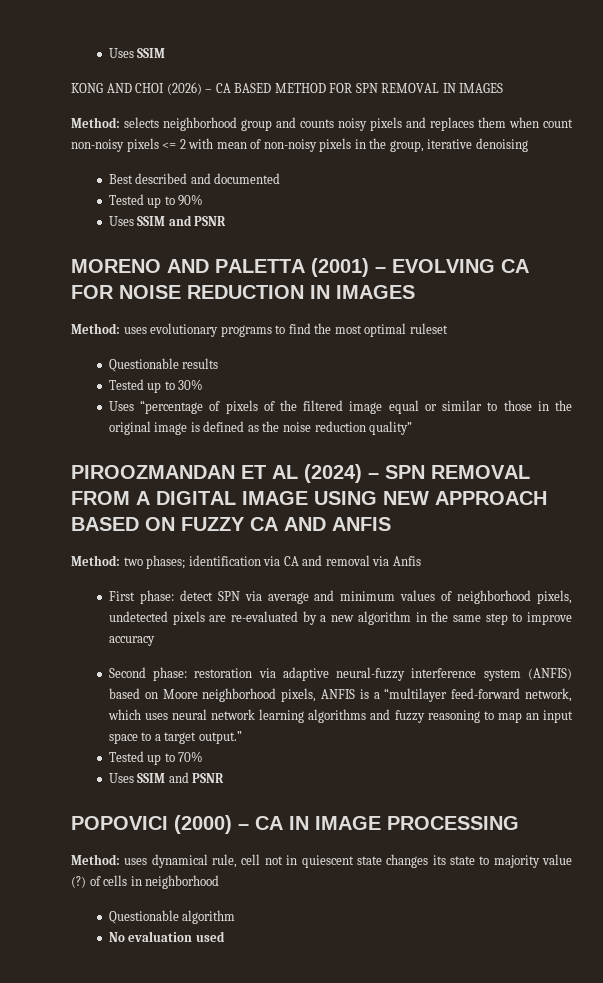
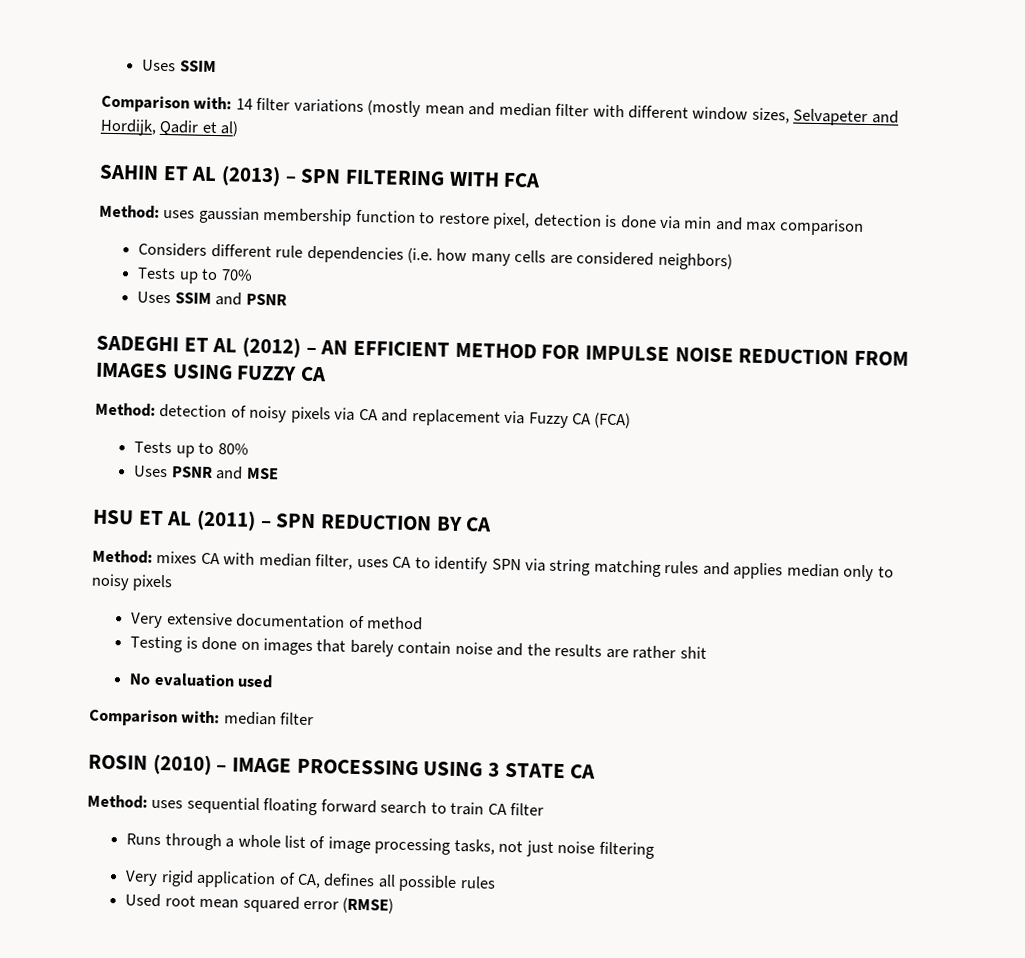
[71,82,504,95] [71,117,573,131] [71,138,528,152] [108,173,281,184] [108,194,204,208] [108,215,227,226] [71,258,529,277] [71,285,415,299] [71,323,448,337] [108,358,219,372] [108,379,204,393] [108,400,573,414] [108,421,413,435] [71,464,530,483] [71,491,547,505] [71,517,391,531] [71,555,421,569] [108,590,572,604] [108,611,573,625] [108,636,155,646] [108,667,572,681] [108,688,572,702] [107,709,574,723] [108,731,242,744] [108,751,144,762] KONG AND CHOI (2026) – CA BASED METHOD FOR SPN REMOVAL IN IMAGES // Method: selects neighborhood group and counts noisy pixels and replaces them when count non-noisy pixels <= 2 with mean of non-noisy pixels in the group, iterative denoising // Best described and documented // Tested up to 90% // Uses SSIM and PSNR // MORENO AND PALETTA (2001) – EVOLVING CA FOR NOISE REDUCTION IN IMAGES // Method: uses evolutionary programs to find the most optimal ruleset // Questionable results // Tested up to 30% // Uses “percentage of pixels of the filtered image equal or similar to those in the original image is defined as the noise reduction quality” // PIROOZMANDAN ET AL (2024) – SPN REMOVAL FROM A DIGITAL IMAGE USING NEW APPROACH BASED ON FUZZY CA AND ANFIS // Method: two phases; identification via CA and removal via Anfis // First phase: detect SPN via average and minimum values of neighborhood pixels, undetected pixels are re-evaluated by a new algorithm in the same step to improve accuracy // Second phase: restoration via adaptive neural-fuzzy interference system (ANFIS) based on Moore neighborhood pixels, ANFIS is a “multilayer feed-forward network, which uses neural network learning algorithms and fuzzy reasoning to map an input space to a target output.” // Tested -> [101,94,899,127] [100,118,240,137] [99,164,542,188] [99,204,864,236] [138,242,733,271] [137,267,177,280] Comparison with: 14 filter variations (mostly mean and median filter with different window sizes, Selvapeter and Hordijk, Qadir et al) // SAHIN ET AL (2013) – SPN FILTERING WITH FCA // Method: uses gaussian membership function to restore pixel, detection is done via min and max comparison // Considers different rule dependencies (i.e. how many cells are considered neighbors) // Tests
[71,815,519,834] [71,854,572,868] [71,875,220,889] [108,910,236,924] [108,931,225,942] POPOVICI (2000) – CA IN IMAGE PROCESSING // Method: uses dynamical rule, cell not in quiescent state changes its state to majority value (?) of cells in neighborhood // Questionable algorithm // No evaluation used -> [96,335,910,366] [95,362,328,382] [95,402,632,429] [134,441,249,458] [133,465,279,480] [93,509,493,532] [92,549,894,582] [91,573,174,592] [130,612,423,631] [130,635,707,660] [129,672,274,689] [89,708,315,727] [88,753,597,779] [87,794,545,816] [126,833,655,859] [125,870,496,892] [125,893,395,914] SADEGHI ET AL (2012) – AN EFFICIENT METHOD FOR IMPULSE NOISE REDUCTION FROM IMAGES USING FUZZY CA // Method: detection of noisy pixels via CA and replacement via Fuzzy CA (FCA) // Tests up to 80% // Uses PSNR and MSE // HSU ET AL (2011) – SPN REDUCTION BY CA // Method: mixes CA with median filter, uses CA to identify SPN via string matching rules and applies median only to noisy pixels // Very extensive documentation of method // Testing is done on images that barely contain noise and the results are rather shit // No evaluation used // Comparison with: median filter // ROSIN (2010) – IMAGE PROCESSING USING 3 STATE CA // Method: uses sequential floating forward search to train CA filter // Runs through a whole list of image processing tasks, not just noise filtering // Very rigid application of CA, defines all possible rules // Used root mean squared error (RMSE)

